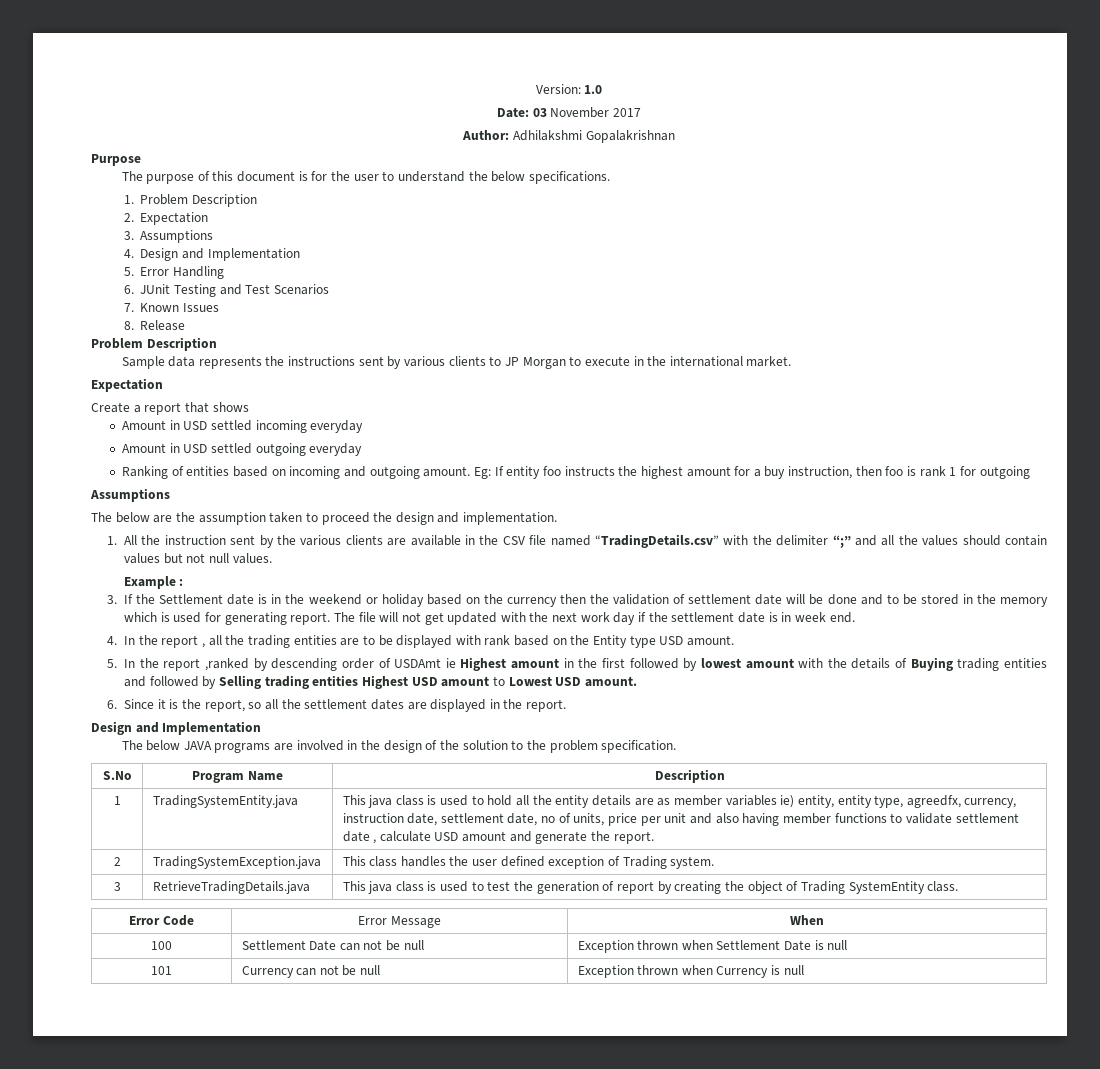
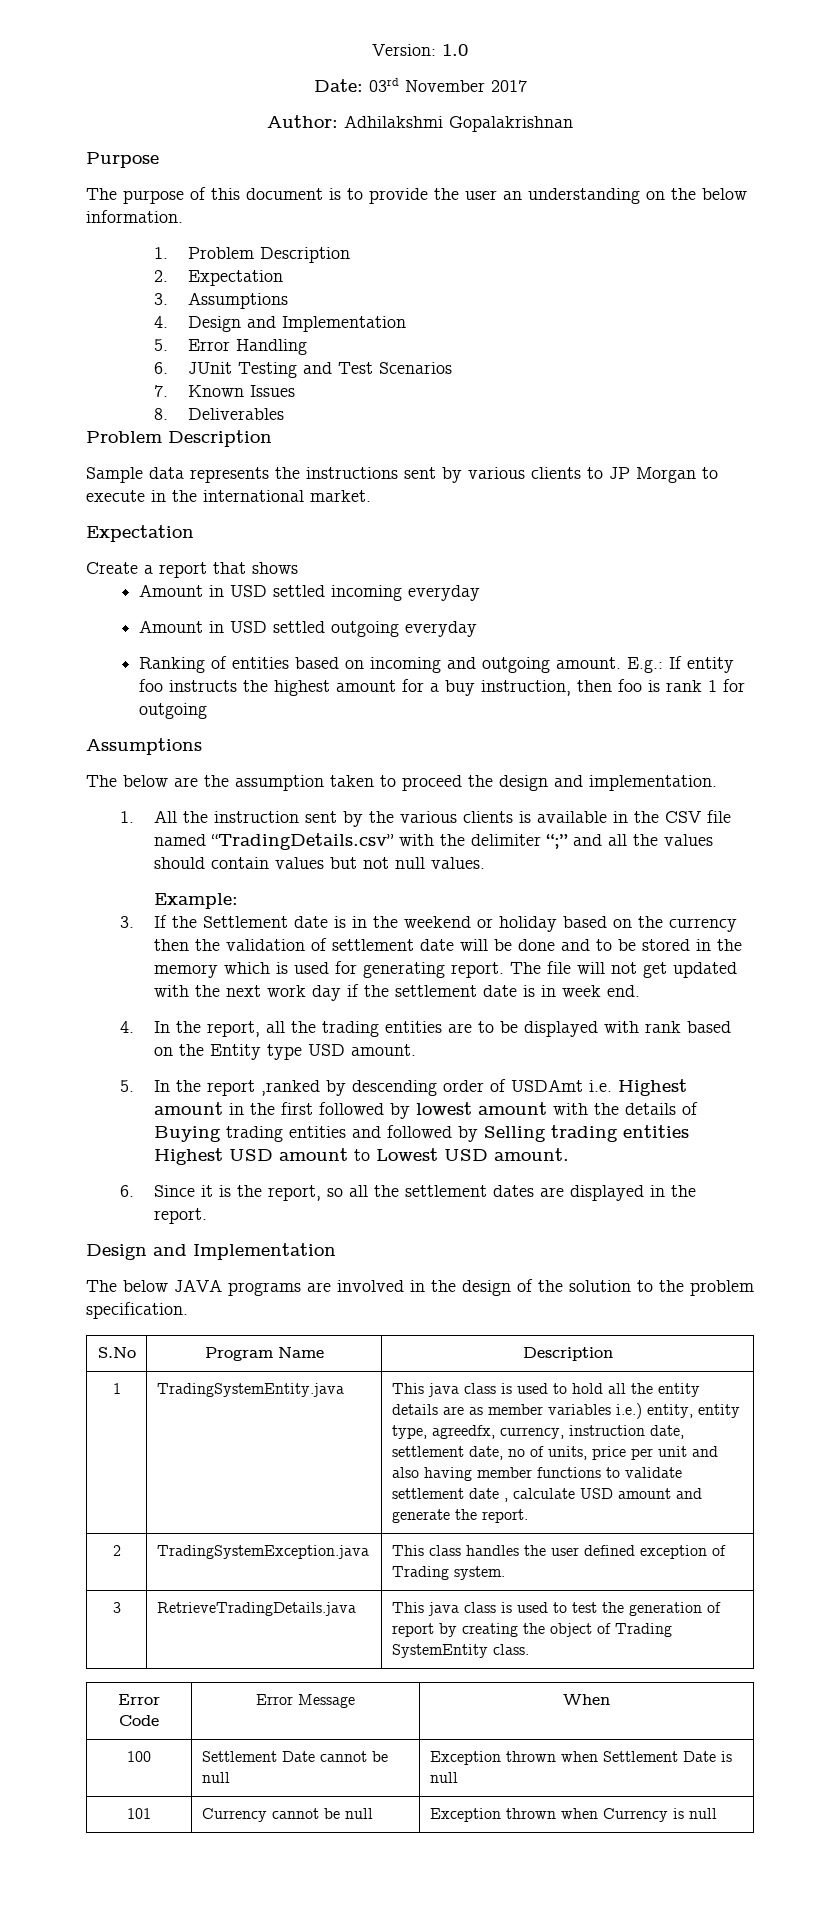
[532,108,547,117] 03 -> [368,78,399,92] 03rd
[311,171,465,182] for the user to understand -> [347,188,665,204] to provide the user an understanding on
[528,171,610,184] specifications. -> [86,210,183,223] information.
[140,320,186,331] Release -> [187,408,284,420] Deliverables
[473,467,491,479] Eg: -> [627,657,664,673] E.g.:
[387,538,407,546] are -> [518,811,531,823] is
[123,576,184,589] Example : -> [153,893,238,909] Example:
[161,635,206,648] report , -> [206,1021,260,1037] report,
[445,658,456,668] ie -> [588,1080,612,1092] i.e.
[780,795,795,808] ie) -> [615,1403,642,1419] i.e.)
[339,940,383,951] can not -> [319,1751,367,1762] cannot
[296,965,339,976] can not -> [271,1808,319,1819] cannot

